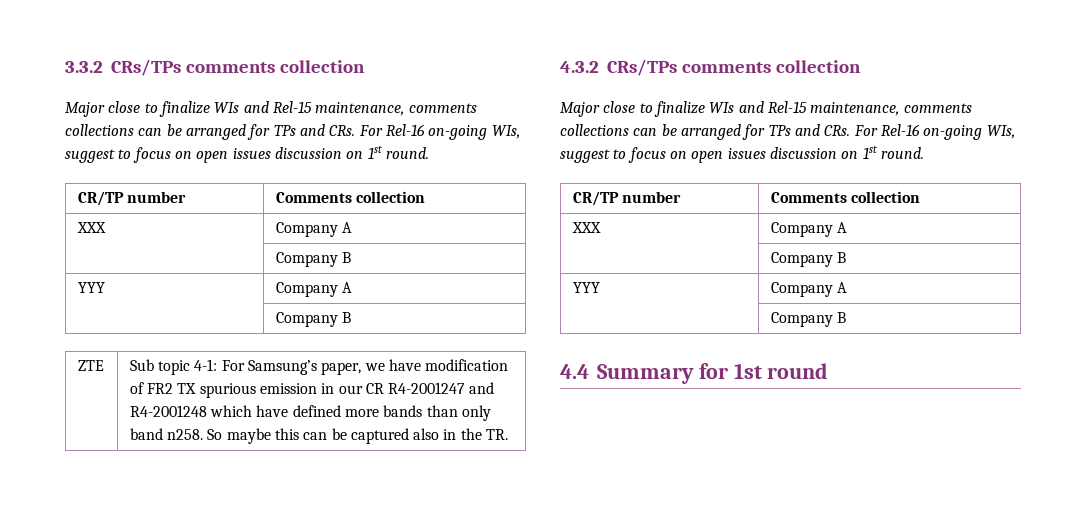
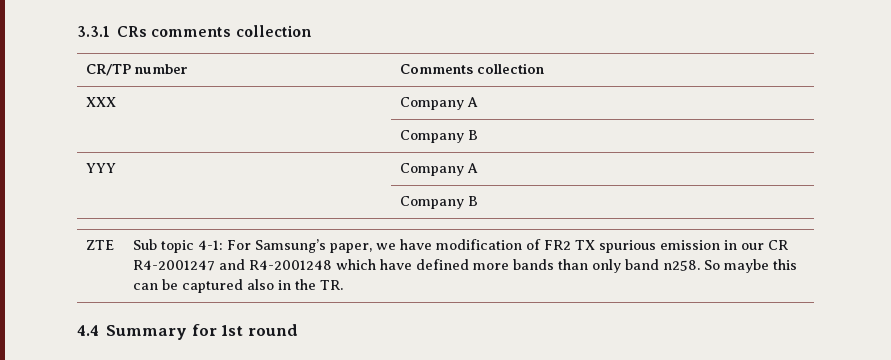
[65,59,365,76] [65,101,477,117] [65,124,520,140] [65,145,429,163] 3.3.2 CRs/TPs comments collection // Major close to finalize WIs and Rel-15 maintenance, comments collections can be arranged for TPs and CRs. For Rel-16 on-going WIs, suggest to focus on open issues discussion on 1st round. -> [77,25,311,37] 3.3.1 CRs comments collection
[560,59,861,76] [560,101,972,117] [560,124,1015,140] [560,145,924,163] [572,191,681,206] [770,191,920,203] [571,222,601,233] [770,222,847,237] [770,252,846,267] [572,282,600,293] [770,282,847,297] [770,312,846,327] // 4.3.2 CRs/TPs comments collection // Major close to finalize WIs and Rel-15 maintenance, comments collections can be arranged for TPs and CRs. For Rel-16 on-going WIs, suggest to focus on open issues discussion on 1st round. // CR/TP number | Comments collection // XXX | Company A // | Company B // YYY | Company A // | Company B -> (344, 285) none

